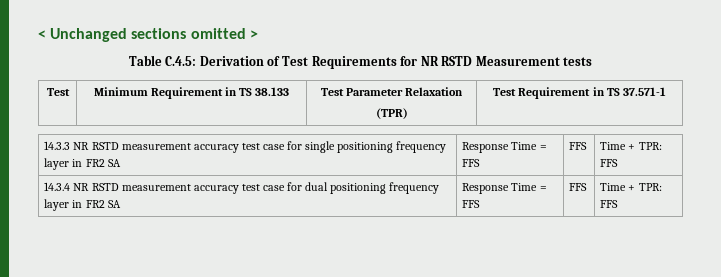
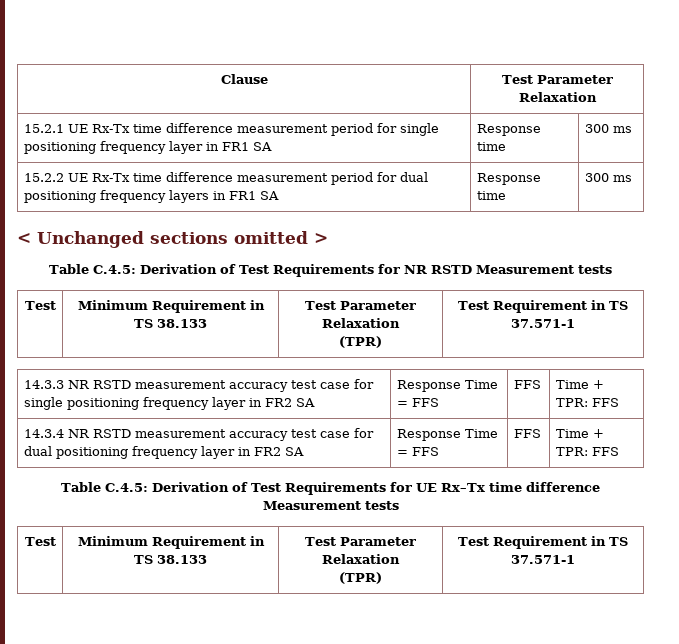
(38, 34) none -> [220,74,268,84] [501,75,613,84] [518,92,597,102] [23,123,439,136] [23,141,272,154] [476,124,541,136] [476,142,506,151] [584,124,632,133] [23,172,428,185] [23,190,279,203] [476,173,541,185] [476,191,506,200] [584,173,632,182] Clause | Test Parameter Relaxation // 15.2.1 UE Rx-Tx time difference measurement period for single positioning frequency layer in FR1 SA | Response time | 300 ms // 15.2.2 UE Rx-Tx time difference measurement period for dual positioning frequency layers in FR1 SA | Response time | 300 ms //
(619, 204) none -> [60,482,601,495] [262,501,399,510] [24,537,56,546] [77,536,265,549] [134,555,207,564] [305,537,416,546] [322,554,400,564] [339,572,382,584] [458,536,628,549] [511,555,575,564] // Table C.4.5: Derivation of Test Requirements for UE Rx–Tx time difference Measurement tests // Test | Minimum Requirement in TS 38.133 | Test Parameter Relaxation // (TPR) | Test Requirement in TS 37.571-1

